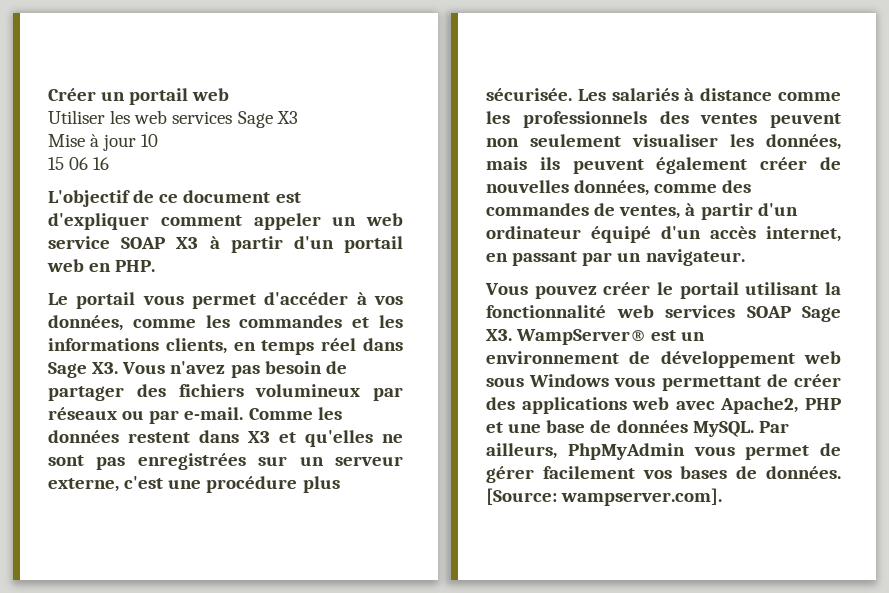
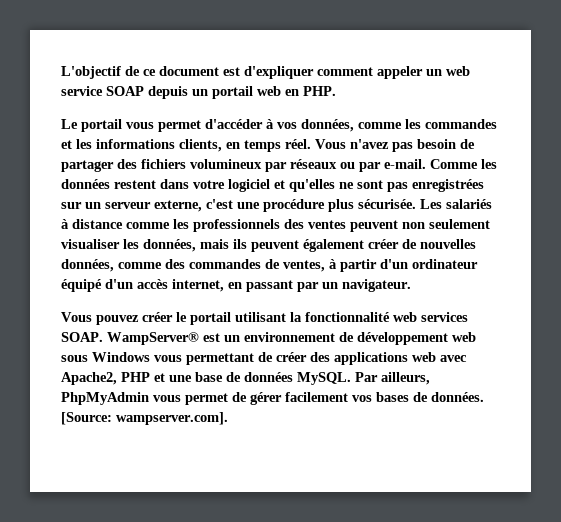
[48,88,230,105] [48,110,298,128] [48,134,159,151] [48,157,110,170] Créer un portail web // Utiliser les web services Sage X3 // Mise à jour 10 // 15 06 16 // -> (61, 72) none
[176,236,334,253] X3 à partir d'un -> [148,86,208,99] depuis un
[321,338,404,351] [48,362,119,378] réel dans Sage X3. -> [285,139,311,149] réel.
[248,431,270,443] X3 -> [193,179,270,192] votre logiciel
[746,306,841,322] [486,329,512,341] SOAP Sage X3. -> [61,332,103,342] SOAP.

